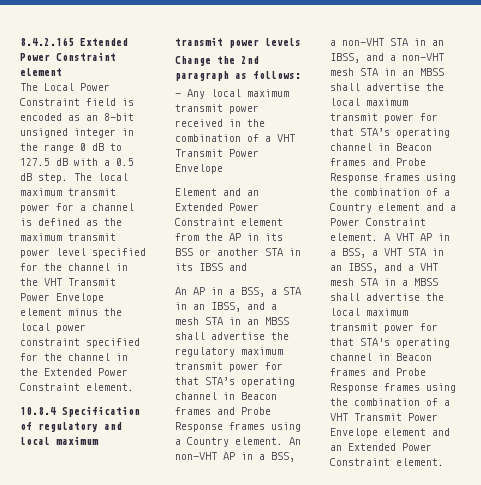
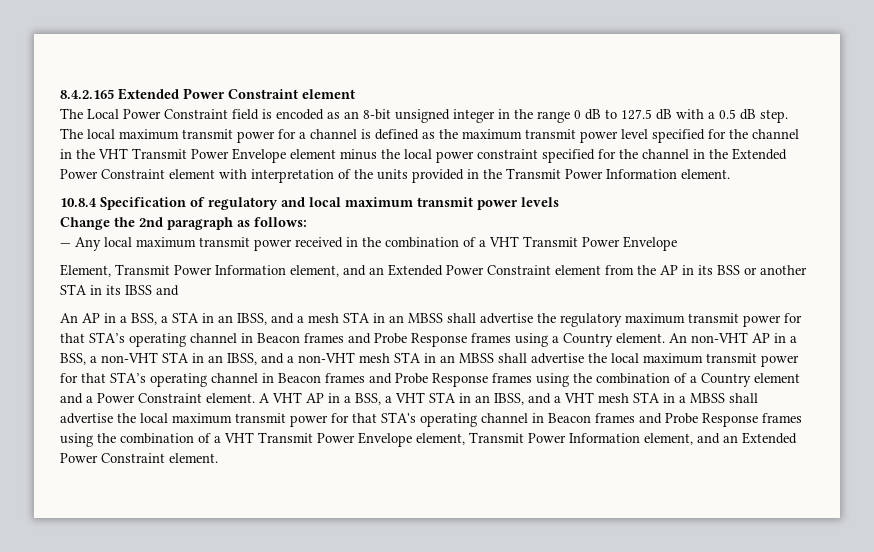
(80, 387) none -> [169,168,677,183] element with interpretation of the units provided in the Transmit Power Information
[175,188,217,196] Element -> [60,264,339,277] Element, Transmit Power Information element,
[384,428,426,436] element -> [416,432,693,445] element, Transmit Power Information element,

